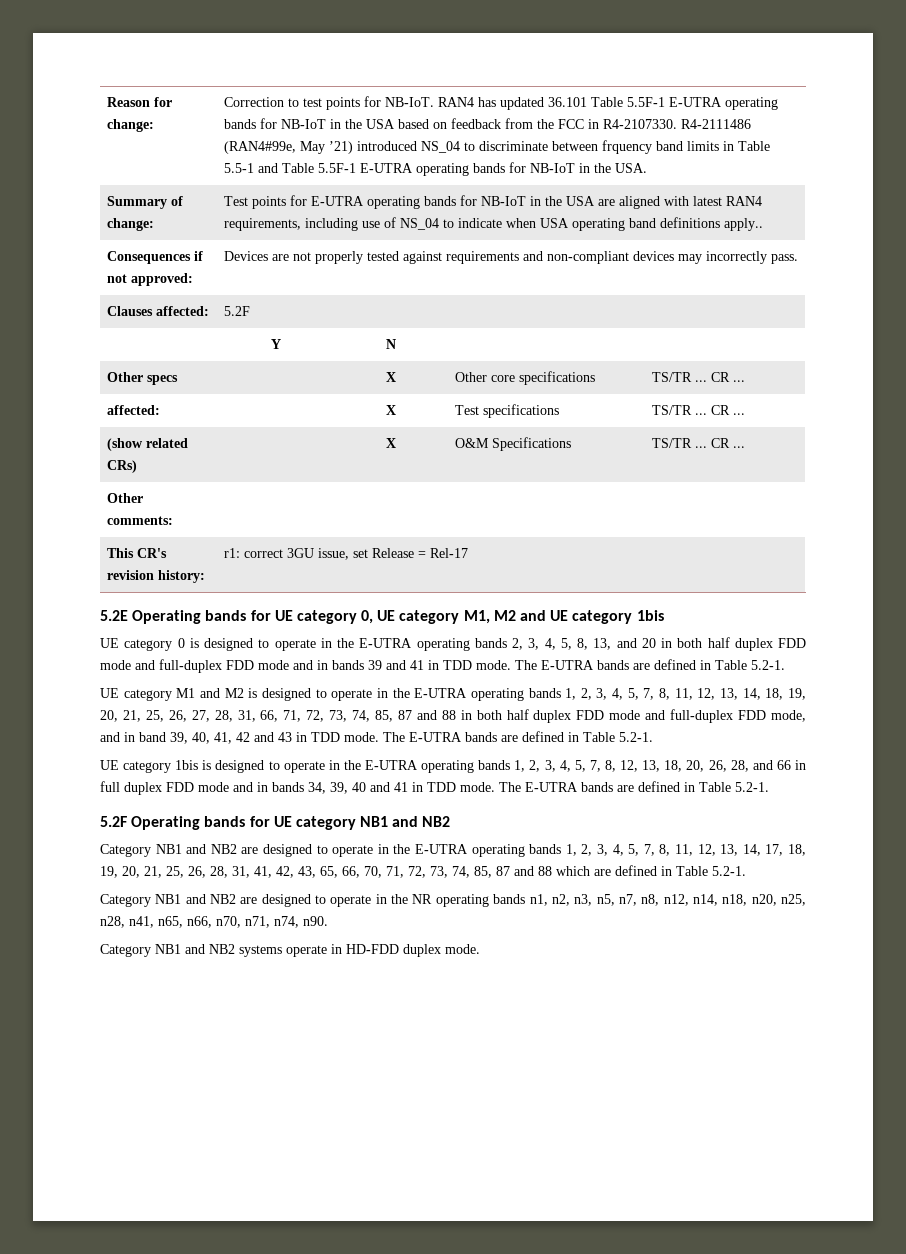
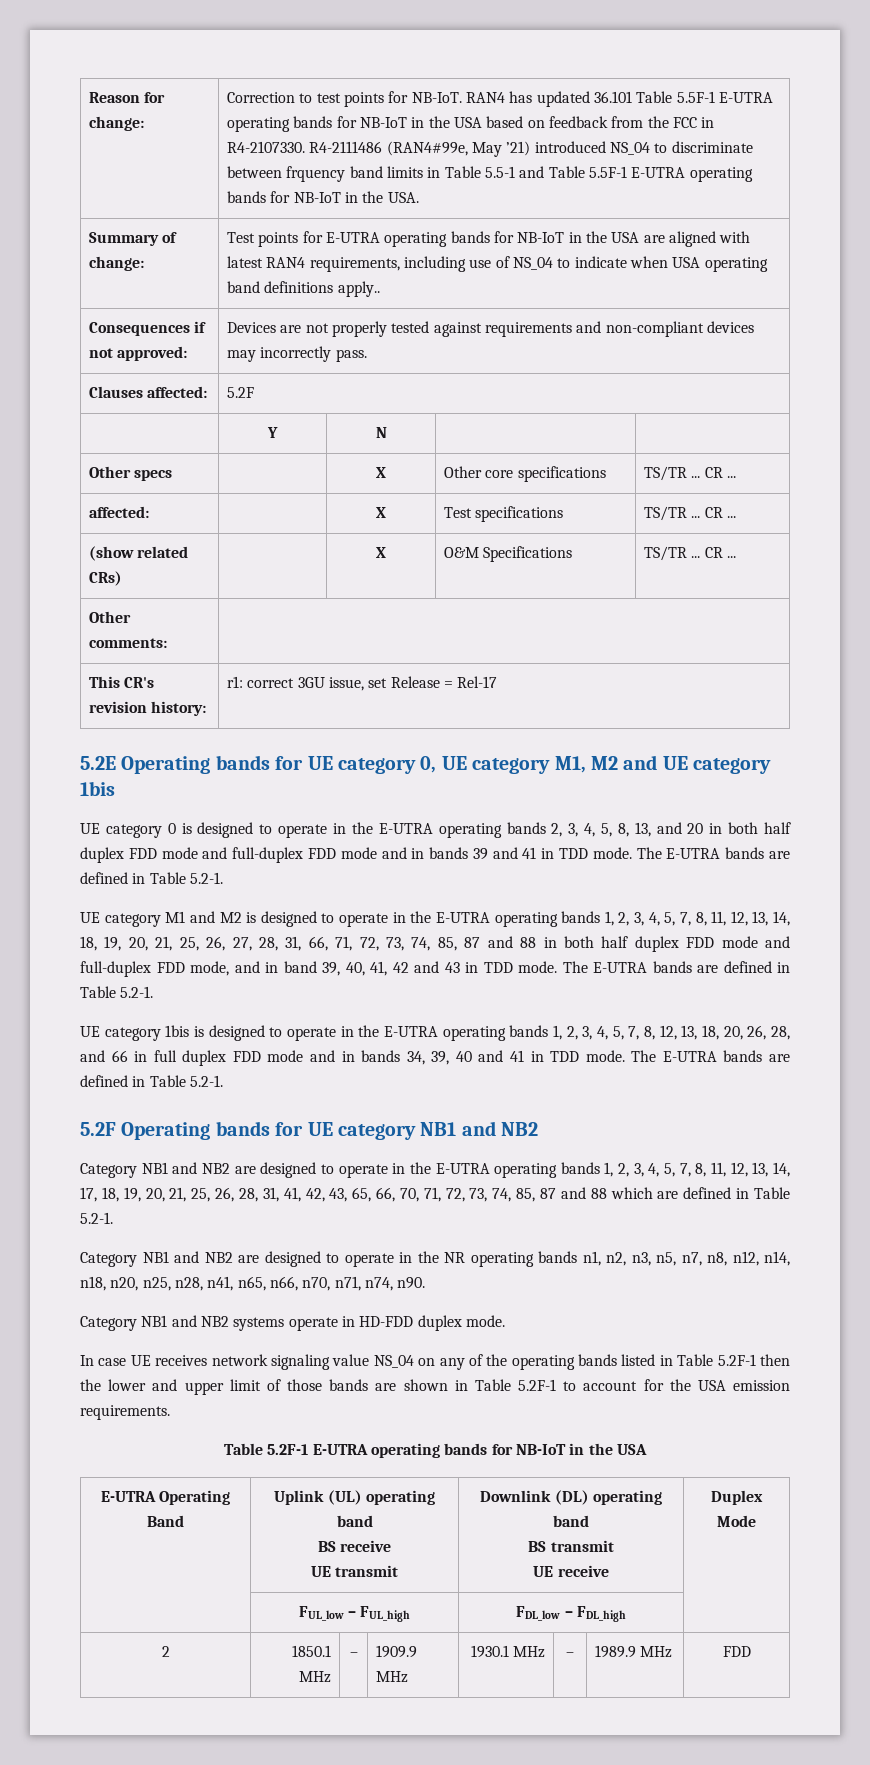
(480, 949) none -> [80,1354,791,1370] [80,1379,790,1395] [80,1405,170,1420] [224,1443,647,1458] [100,1490,231,1505] [147,1515,184,1527] [274,1490,435,1505] [336,1515,373,1527] [317,1540,392,1552] [310,1565,399,1577] [480,1490,662,1505] [553,1515,589,1527] [528,1540,614,1552] [533,1565,609,1577] [711,1490,763,1505] [717,1515,756,1527] [298,1606,411,1622] [516,1606,626,1622] [161,1646,170,1657] [291,1645,331,1657] [298,1671,331,1683] [349,1652,358,1657] [376,1645,418,1658] [376,1671,409,1683] [470,1645,545,1658] [566,1652,574,1657] [595,1645,673,1658] [722,1646,751,1657] // In case UE receives network signaling value NS_04 on any of the operating bands listed in Table 5.2F-1 then the lower and upper limit of those bands are shown in Table 5.2F-1 to account for the USA emission requirements. // Table 5.2F-1 E-UTRA operating bands for NB-IoT in the USA // E-UTRA Operating Band | Uplink (UL) operating band // BS receive // UE transmit | Downlink (DL) operating band // BS transmit // UE receive | Duplex Mode // | FUL_low – FUL_high | FDL_low – FDL_high | // 2 | 1850.1 MHz | – | 1909.9 MHz | 1930.1 MHz | – | 1989.9 MHz | FDD

